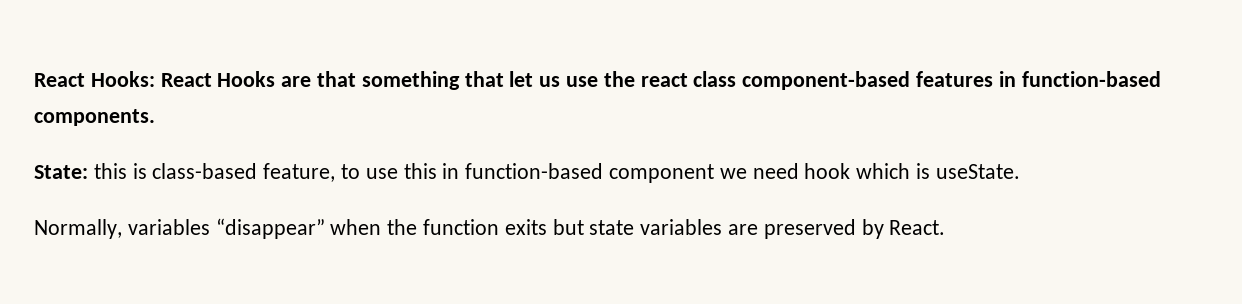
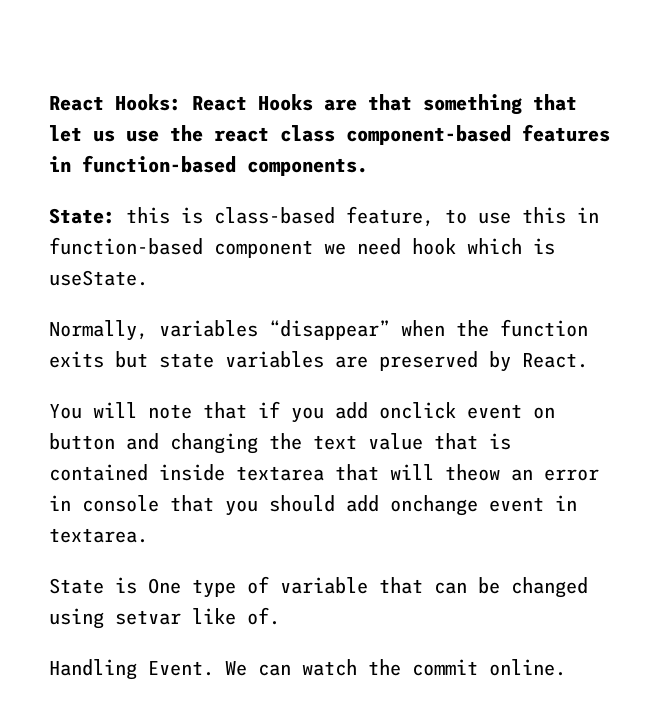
(946, 227) none -> [49,401,555,423] [49,433,511,454] [49,464,599,481] [49,495,577,516] [49,528,148,543] [49,576,588,598] [49,607,280,629] [49,659,566,680] // You will note that if you add onclick event on button and changing the text value that is contained inside textarea that will theow an error in console that you should add onchange event in textarea. // State is One type of variable that can be changed using setvar like of. // Handling Event. We can watch the commit online.

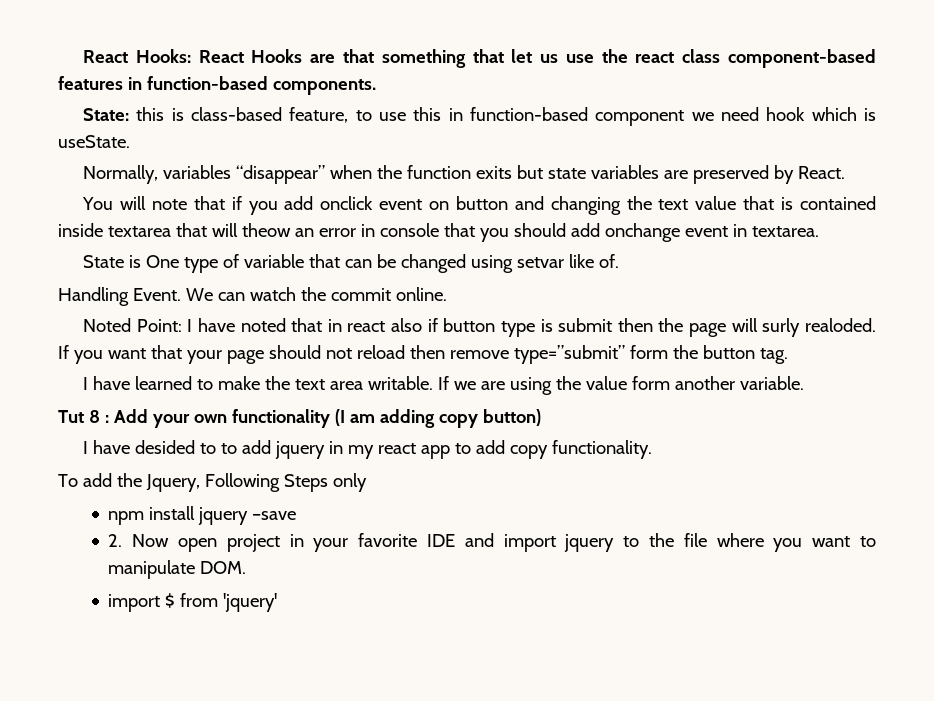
(566, 667) none -> [83,318,877,337] [58,345,788,364] [83,376,804,395] [58,409,541,428] [83,440,653,459] [58,473,367,492] [108,506,297,525] [108,533,877,552] [108,560,247,579] [108,593,278,612] // Noted Point: I have noted that in react also if button type is submit then the page will surly realoded. If you want that your page should not reload then remove type=”submit” form the button tag. // I have learned to make the text area writable. If we are using the value form another variable. // Tut 8 : Add your own functionality (I am adding copy button) // I have desided to to add jquery in my react app to add copy functionality. // To add the Jquery, Following Steps only // npm install jquery –save // 2. Now open project in your favorite IDE and import jquery to the file where you want to manipulate DOM. // import $ from 'jquery'

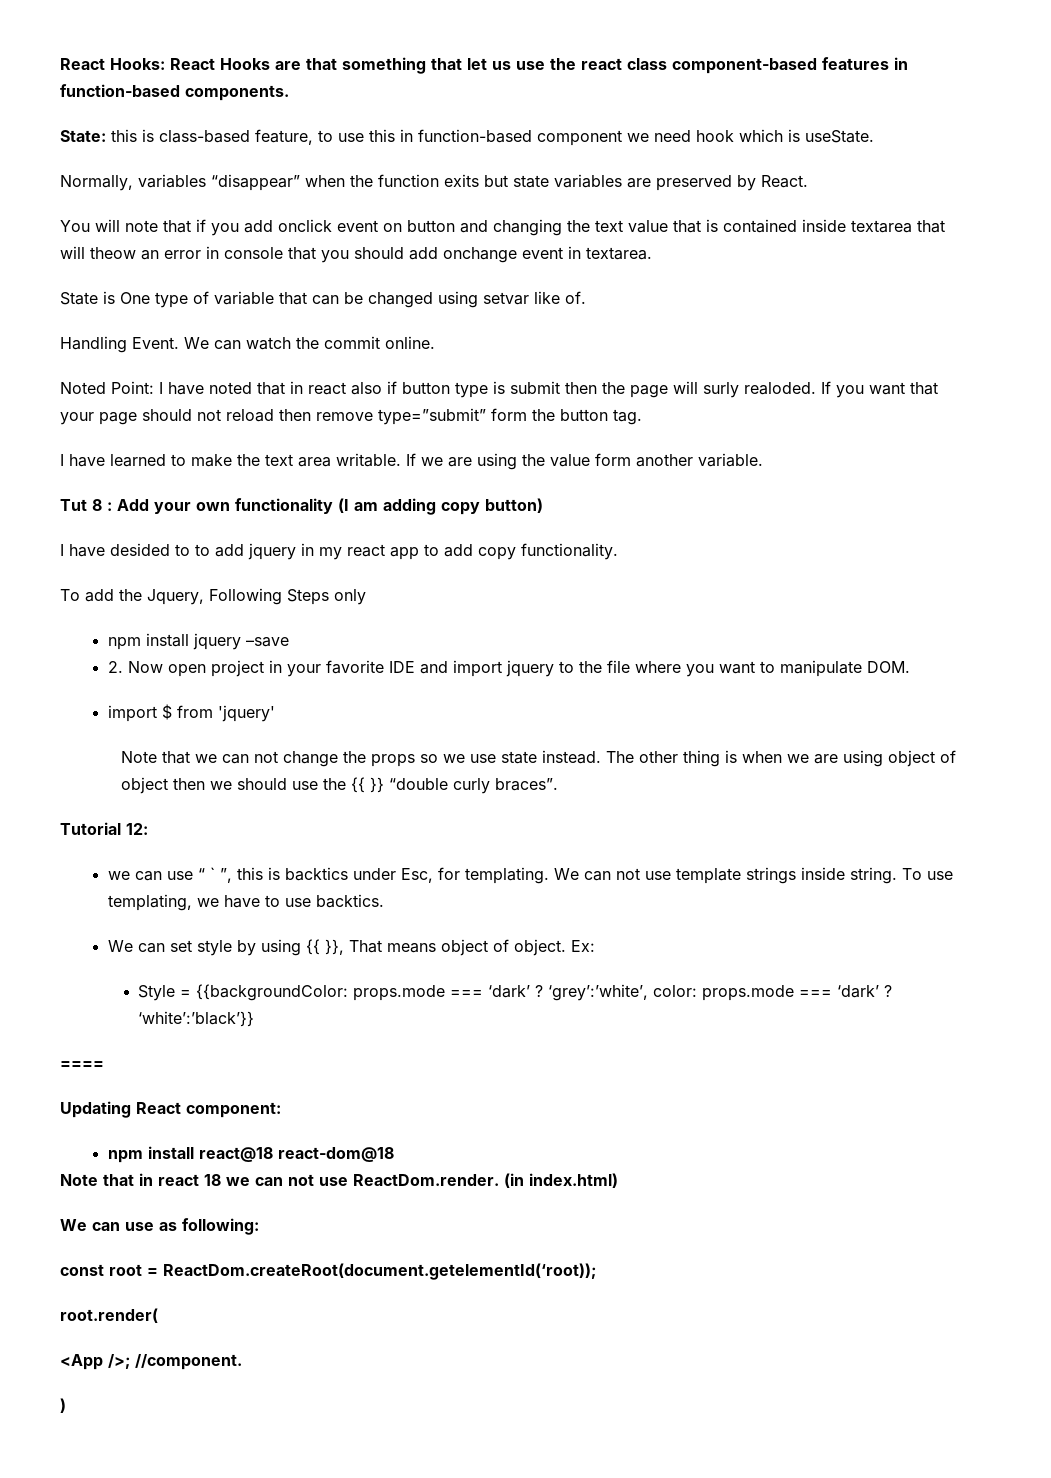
(278, 602) none -> [120,750,956,767] [120,777,558,794] [60,822,148,835] [107,867,953,884] [107,894,384,911] [107,939,595,956] [138,984,893,1001] [138,1011,255,1027] [60,1061,104,1069] [60,1101,281,1118] [107,1146,394,1163] [60,1173,618,1188] [60,1218,259,1235] [60,1263,596,1280] [60,1308,158,1323] [60,1354,242,1370] [60,1398,66,1413] // Note that we can not change the props so we use state instead. The other thing is when we are using object of object then we should use the {{ }} “double curly braces”. // Tutorial 12: // we can use “ ` ”, this is backtics under Esc, for templating. We can not use template strings inside string. To use templating, we have to use backtics. // We can set style by using {{ }}, That means object of object. Ex: // Style = {{backgroundColor: props.mode === ‘dark’ ? ‘grey’:’white’, color: props.mode === ‘dark’ ? ‘white’:’black’}} // ==== // Updating React component: // npm install react@18 react-dom@18 // Note that in react 18 we can not use ReactDom.render. (in index.html) // We can use as following: // const root = ReactDom.createRoot(document.getelementId(‘root)); // root.render( // <App />; //component. // )

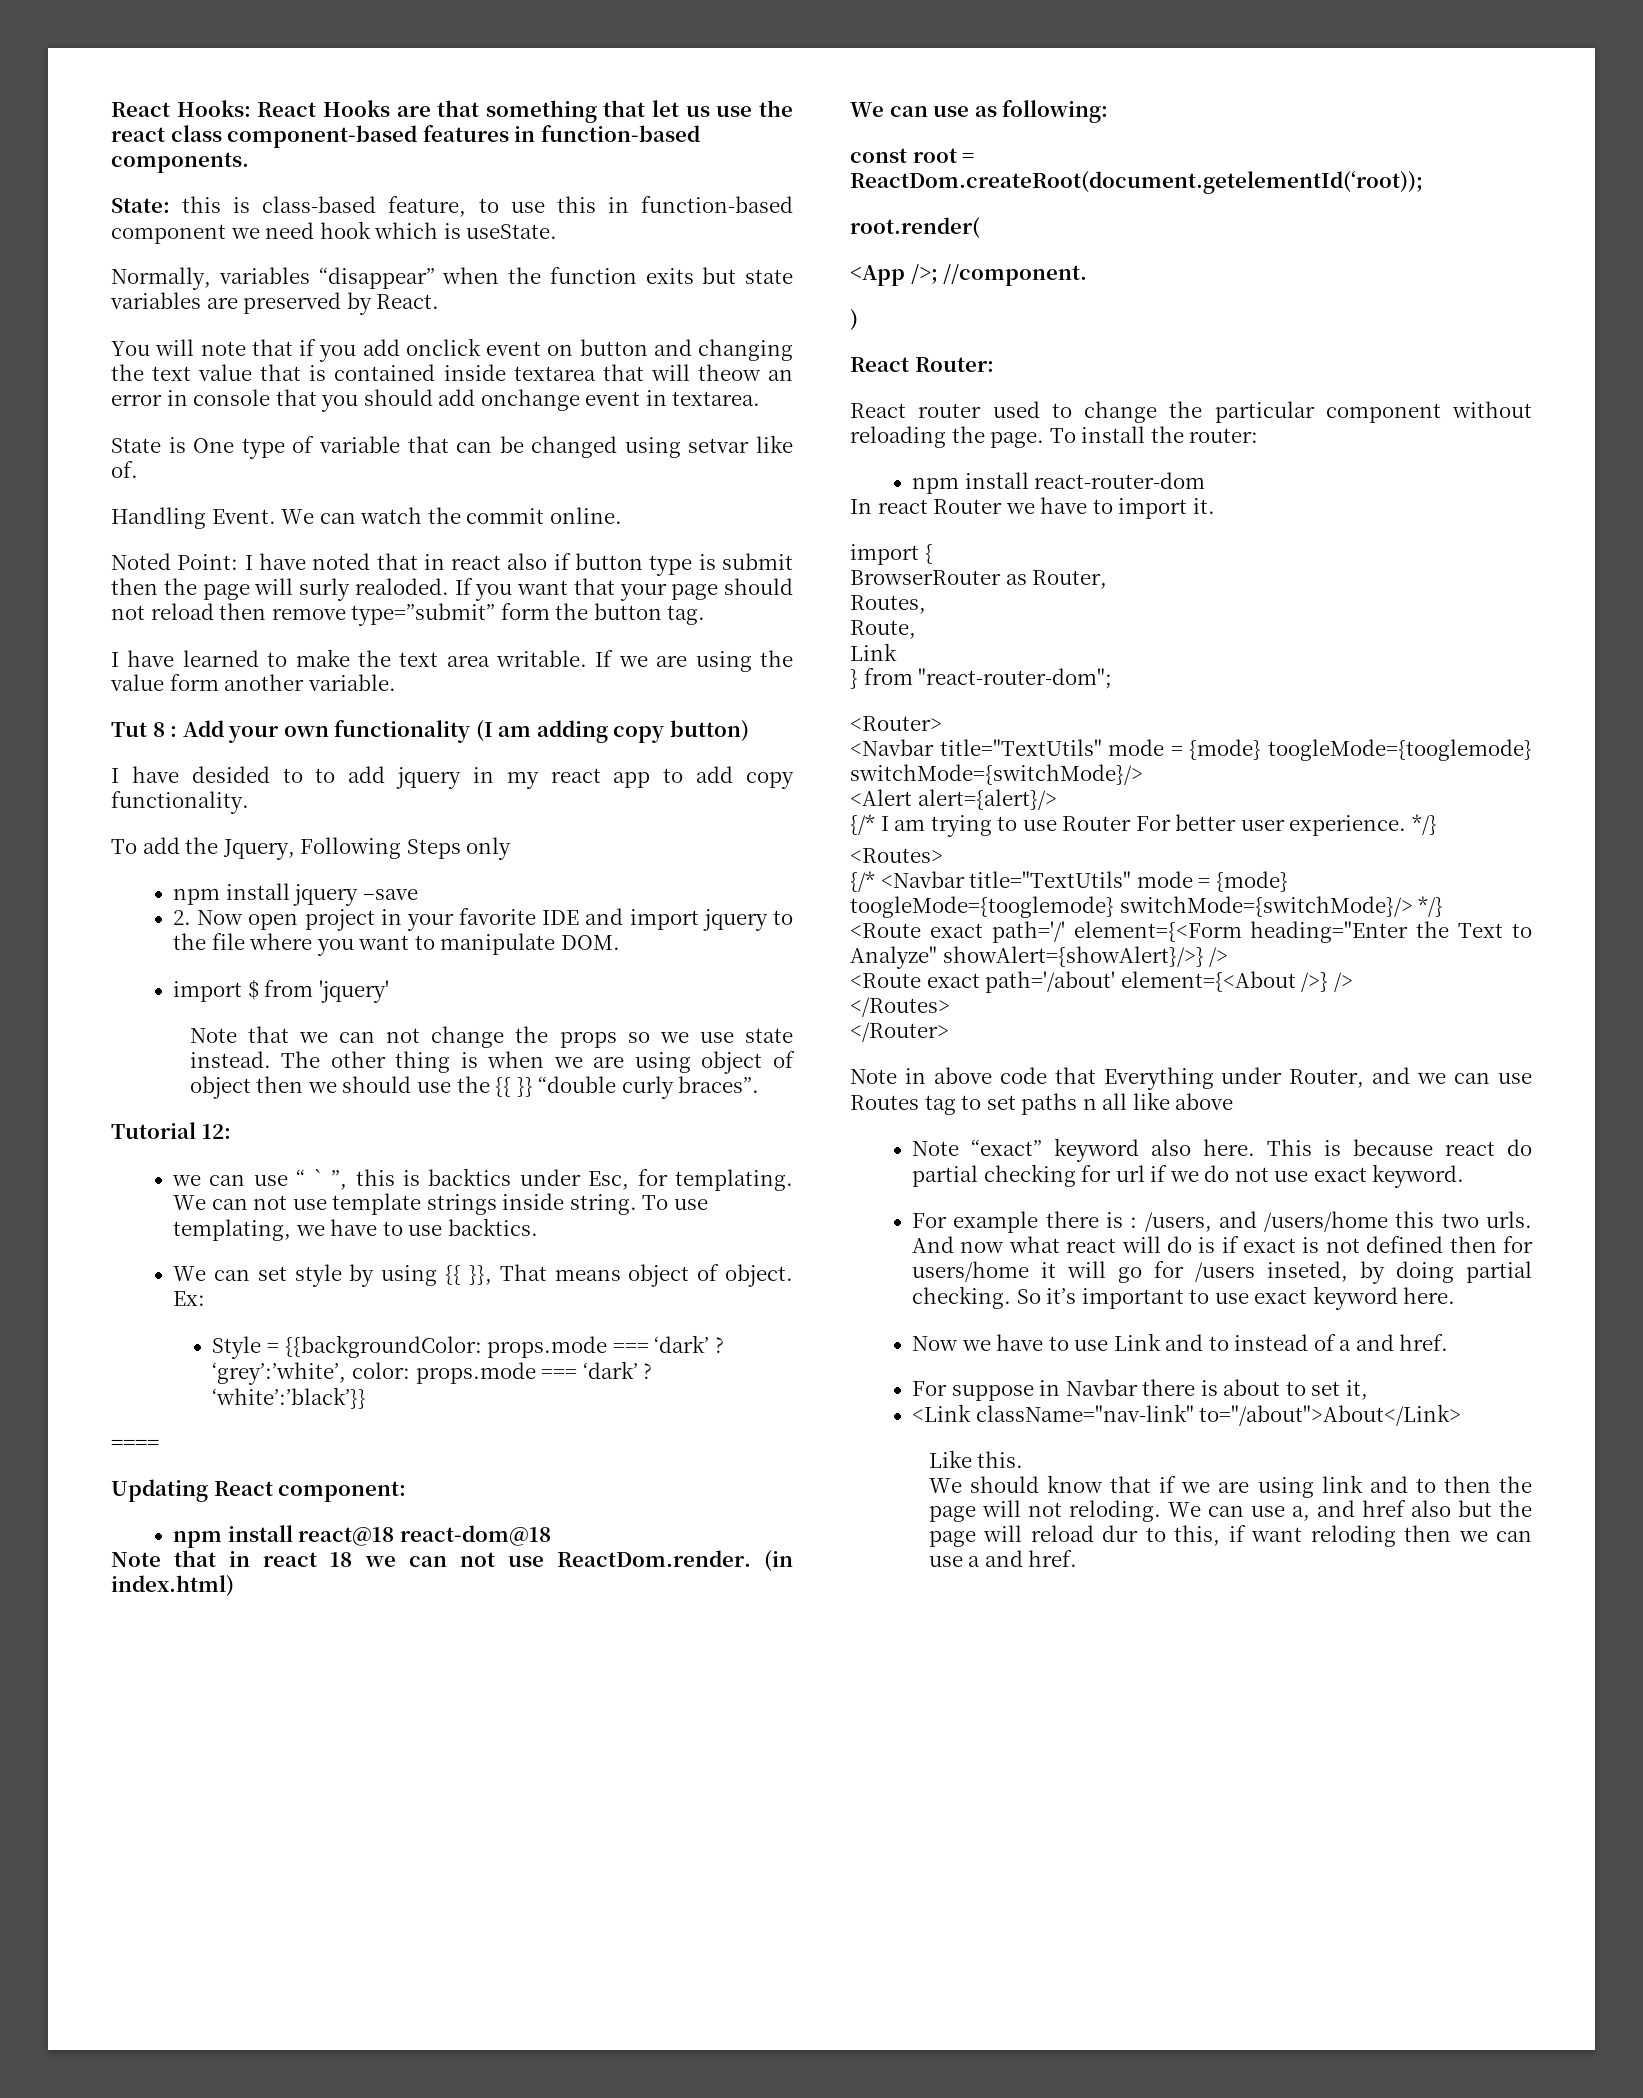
(66, 1405) none -> [850,357,994,372] [850,401,1532,423] [850,426,1259,448] [911,472,1206,494] [850,497,1215,519] [850,544,933,565] [850,570,1108,589] [850,595,926,614] [850,620,916,639] [850,643,897,661] [850,668,1113,689] [850,716,942,731] [850,739,1532,761] [850,764,1143,785] [850,789,1057,810] [850,814,1437,837] [850,848,943,863] [850,871,1288,892] [850,896,1444,918] [850,921,1532,943] [850,946,1229,969] [850,971,1353,993] [850,997,950,1017] [850,1022,949,1042] [850,1067,1532,1090] [850,1092,1234,1115] [911,1138,1532,1162] [911,1164,1465,1188] [911,1211,1532,1233] [911,1236,1533,1253] [911,1261,1532,1284] [911,1286,1456,1310] [911,1333,1449,1351] [911,1379,1368,1401] [911,1404,1462,1426] [928,1450,1024,1468] [928,1475,1532,1498] [928,1500,1532,1522] [928,1525,1532,1547] [928,1550,1078,1567] // React Router: // React router used to change the particular component without reloading the page. To install the router: // npm install react-router-dom // In react Router we have to import it. // import { // BrowserRouter as Router, // Routes, // Route, // Link // } from "react-router-dom"; // <Router> // <Navbar title="TextUtils" mode = {mode} toogleMode={tooglemode} switchMode={switchMode}/> // <Alert alert={alert}/> // {/* I am trying to use Router For better user experience. */} // <Routes> // {/* <Navbar title="TextUtils" mode = {mode} toogleMode={tooglemode} switchMode={switchMode}/> */} // <Route exact path='/' element={<Form heading="Enter the Text to Analyze" showAlert={showAlert}/>} /> // <Route exact path='/about' element={<About />} /> // </Routes> // </Router> // Note in above code that Everything under Router, and we can use Routes tag to set paths n all like above // Note “exact” keyword also here. This is because react do partial checking for url if we do not use exact keyword. // For example there is : /users, and /users/home this two urls. And now what react will do is if exact is not defined then for users/home it will go for /users inseted, by doing partial checking. So it’s important to use exact keyword here. // Now we have to use Link and to instead of a and href. // For suppose in Navbar there is about to set it, // <Link className="nav-link" to="/about">About</Link> // Like this. // We should know that if we are using link and to then the page will not reloding. We can use a, and href also but the page will reload dur to this, if want reloding then we can use a and href.

